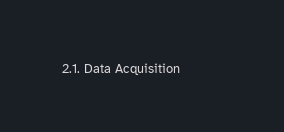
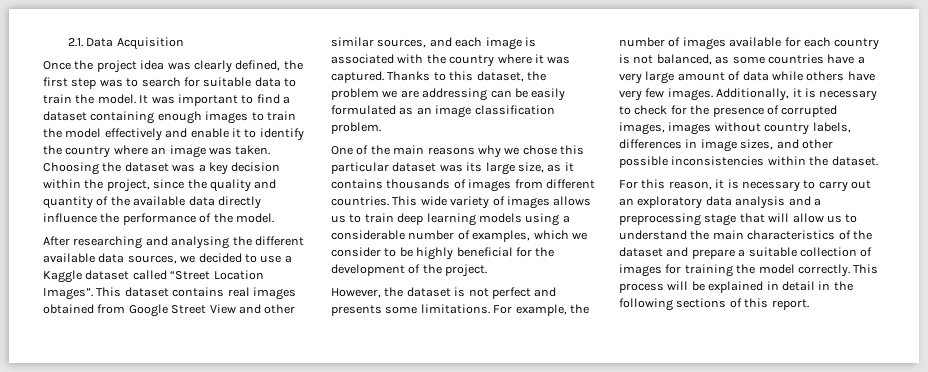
(181, 69) none -> [43,60,303,73] [43,77,296,89] [43,94,290,106] [43,111,296,124] [43,128,304,141] [43,145,271,158] [43,162,281,175] [43,179,277,192] [43,196,261,209] [43,213,274,225] [43,236,304,249] [43,253,292,264] [43,270,264,283] [43,287,296,300] [43,304,296,317] [331,37,536,50] [331,54,571,67] [331,71,546,83] [331,88,566,101] [331,105,555,118] [331,122,381,134] [331,145,584,158] [331,162,574,175] [331,179,595,192] [331,196,592,209] [331,213,570,226] [331,230,587,242] [331,247,555,260] [331,264,488,277] [331,287,557,299] [331,304,589,316] [619,37,880,50] [619,54,865,65] [619,71,875,84] [619,88,878,101] [619,105,838,117] [619,122,851,135] [619,139,833,152] [619,156,878,168] [619,179,871,192] [619,196,821,209] [619,213,858,226] [619,230,872,240] [619,247,873,259] [619,264,879,277] [619,281,853,293] [619,298,809,311] // Once the project idea was clearly defined, the first step was to search for suitable data to train the model. It was important to find a dataset containing enough images to train the model effectively and enable it to identify the country where an image was taken. Choosing the dataset was a key decision within the project, since the quality and quantity of the available data directly influence the performance of the model. // After researching and analysing the different available data sources, we decided to use a Kaggle dataset called “Street Location Images”. This dataset contains real images obtained from Google Street View and other similar sources, and each image is associated with the country where it was captured. Thanks to this dataset, the problem we are addressing can be easily formulated as an image classification problem. // One of the main reasons why we chose this particular dataset was its large size, as it contains thousands of images from different countries. This wide variety of images allows us to train deep learning models using a considerable number of examples, which we consider to be highly beneficial for the development of the project. // However, the dataset is not perfect and presents some limitations. For example, the number of images available for each country is not balanced, as some countries have a very large amount of data while others have very few images. Additionally, it is necessary to check for the presence of corrupted images, images without country labels, differences in image sizes, and other possible inconsistencies within the dataset. // For this reason, it is necessary to carry out an exploratory data analysis and a preprocessing stage that will allow us to understand the main characteristics of the dataset and prepare a suitable collection of images for training the model correctly. This process will be explained in detail in the following sections of this report.

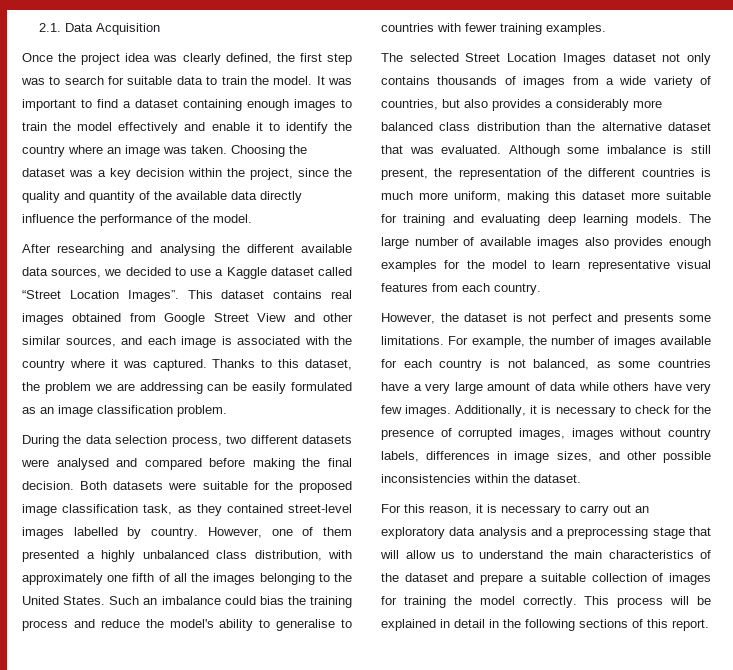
[331,145,584,158] [331,162,574,175] One of the main reasons why we chose this particular dataset was its large size, as it -> [22,435,352,447] [21,458,352,470] [22,481,352,493] [22,504,352,516] [22,527,353,539] [22,550,352,562] [22,573,353,585] [22,596,352,608] [22,619,352,631] [381,23,606,35] [381,53,711,65] During the data selection process, two different datasets were analysed and compared before making the final decision. Both datasets were suitable for the proposed image classification task, as they contained street-level images labelled by country. However, one of them presented a highly unbalanced class distribution, with approximately one fifth of all the images belonging to the United States. Such an imbalance could bias the training process and reduce the model's ability to generalise to countries with fewer training examples. // The selected Street Location Images dataset not only
[545,179,595,189] [331,196,592,209] [331,213,570,226] [331,230,587,242] [331,247,555,260] [331,264,488,277] different countries. This wide variety of images allows us to train deep learning models using a considerable number of examples, which we consider to be highly beneficial for the development of the project. -> [605,76,711,88] [381,99,662,111] [381,122,711,131] [381,145,711,157] [381,168,711,180] [381,191,711,203] [381,214,711,226] [381,237,711,249] [381,260,711,272] [381,283,541,295] a wide variety of countries, but also provides a considerably more balanced class distribution than the alternative dataset that was evaluated. Although some imbalance is still present, the representation of the different countries is much more uniform, making this dataset more suitable for training and evaluating deep learning models. The large number of available images also provides enough examples for the model to learn representative visual features from each country.

